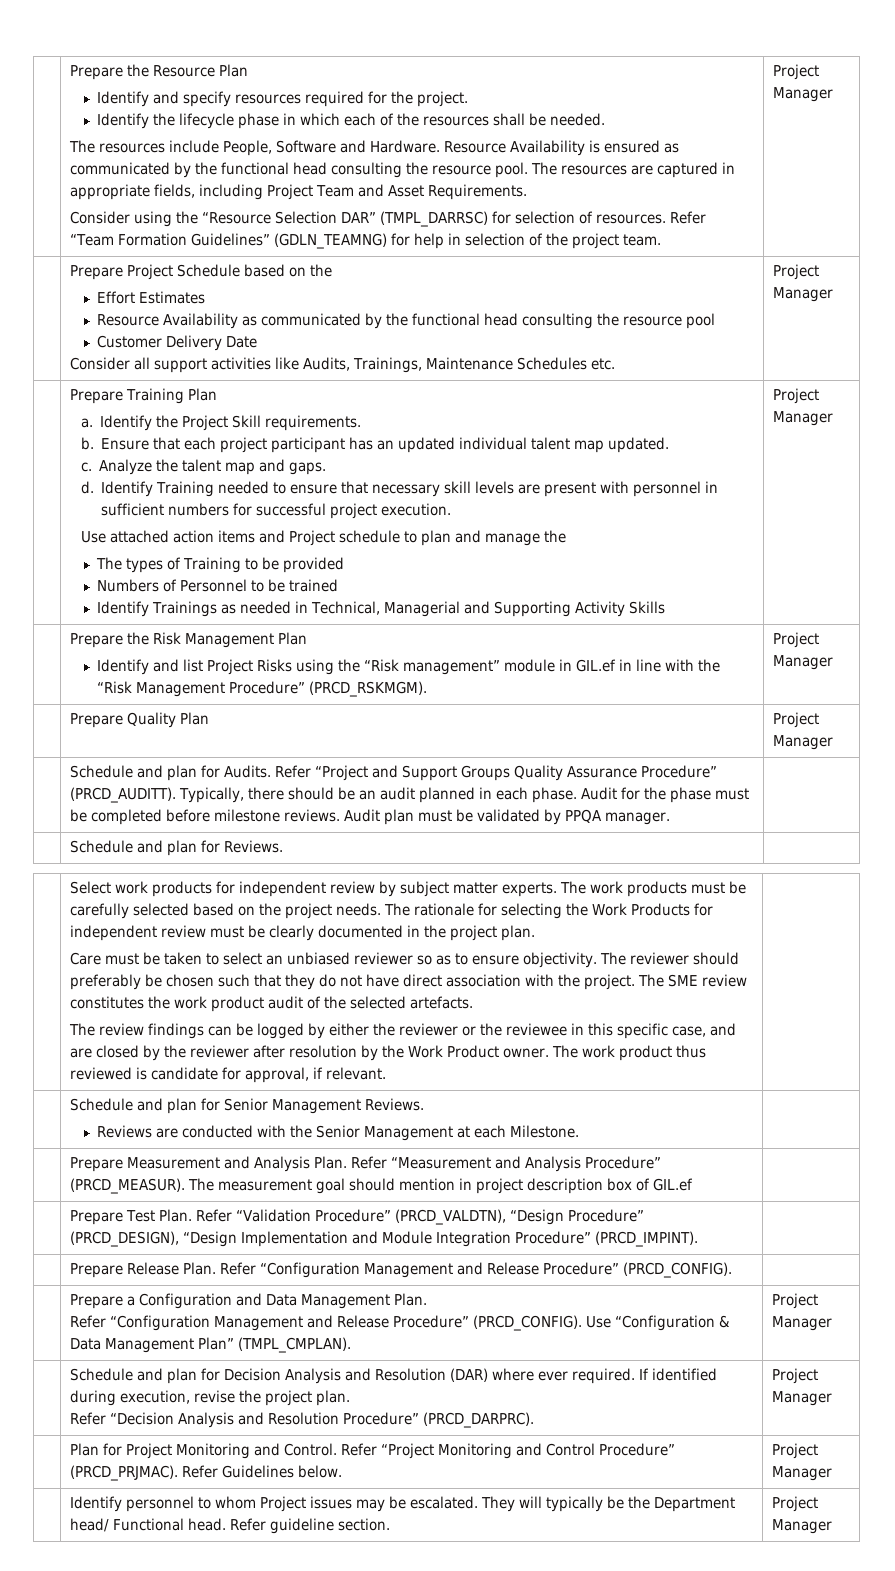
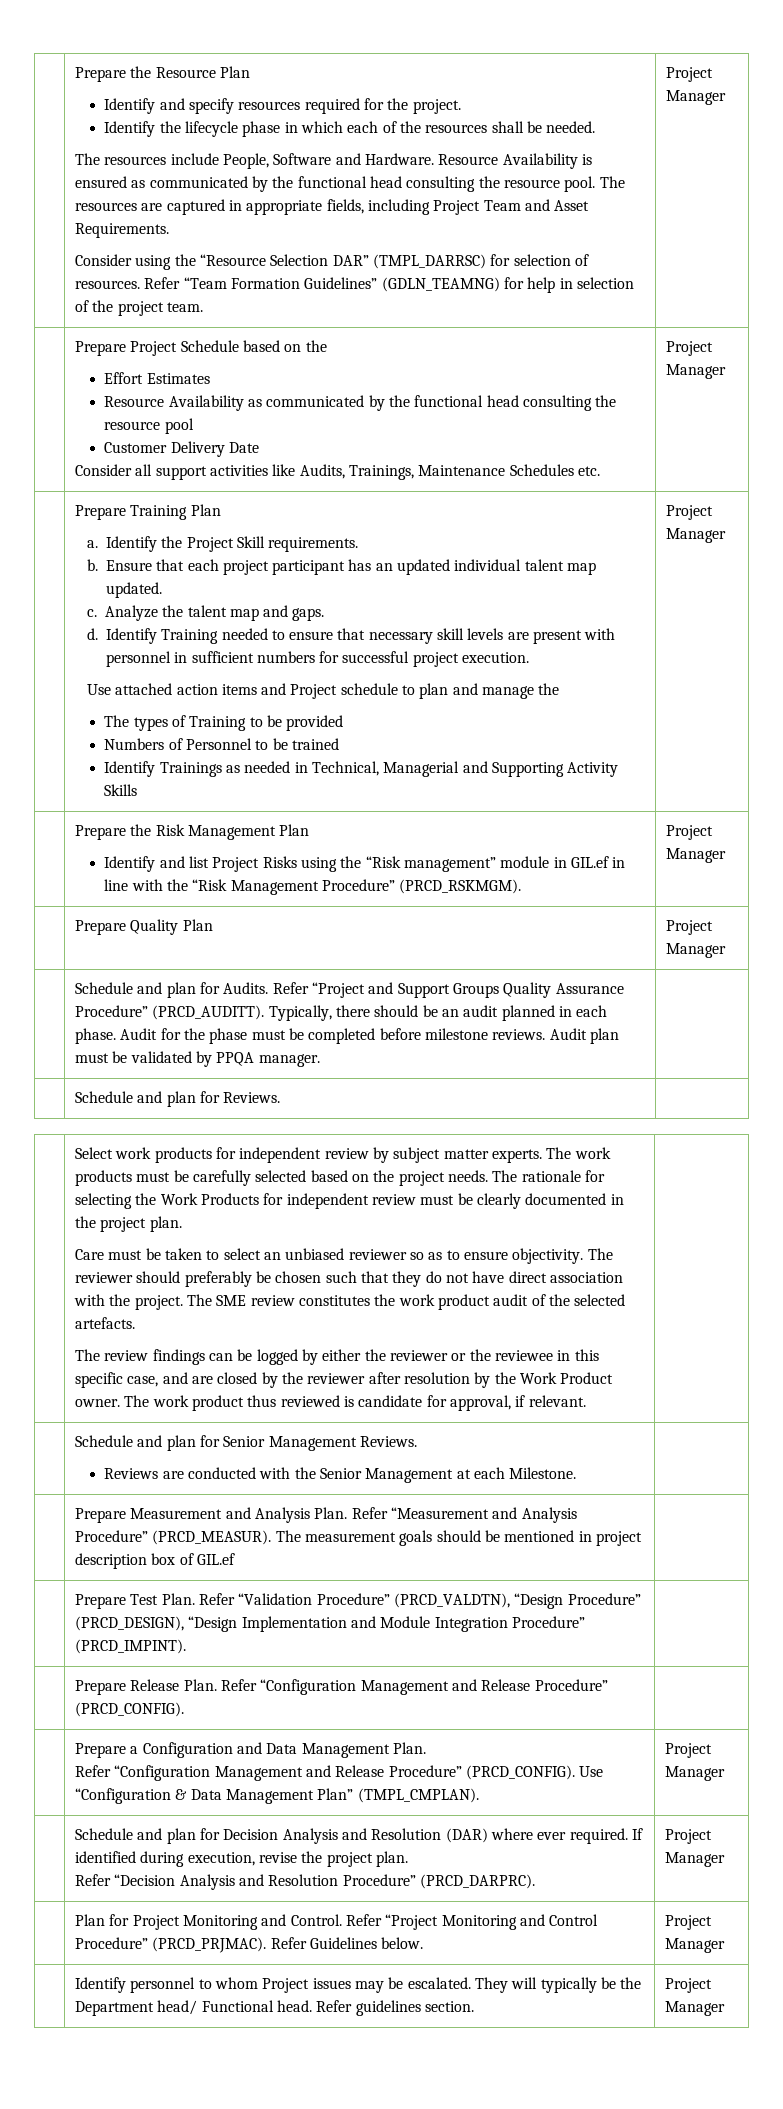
[316,1178,456,1194] goal should mention -> [399,1530,575,1546] goals should be mentioned
[270,1518,335,1534] guideline -> [355,2000,421,2016] guidelines

